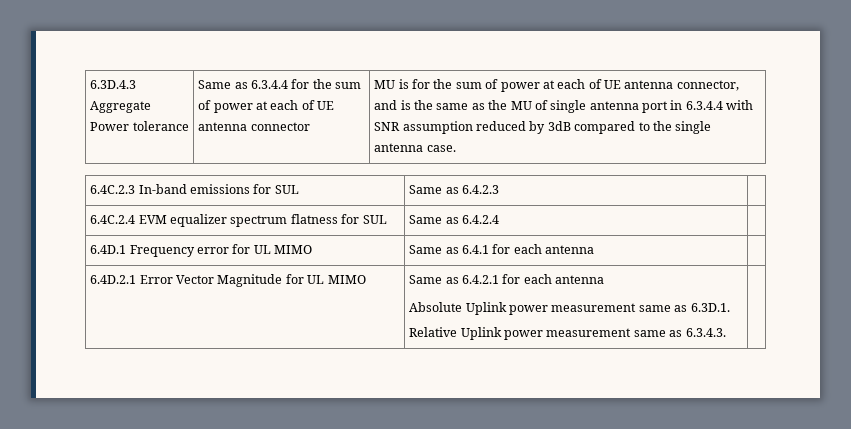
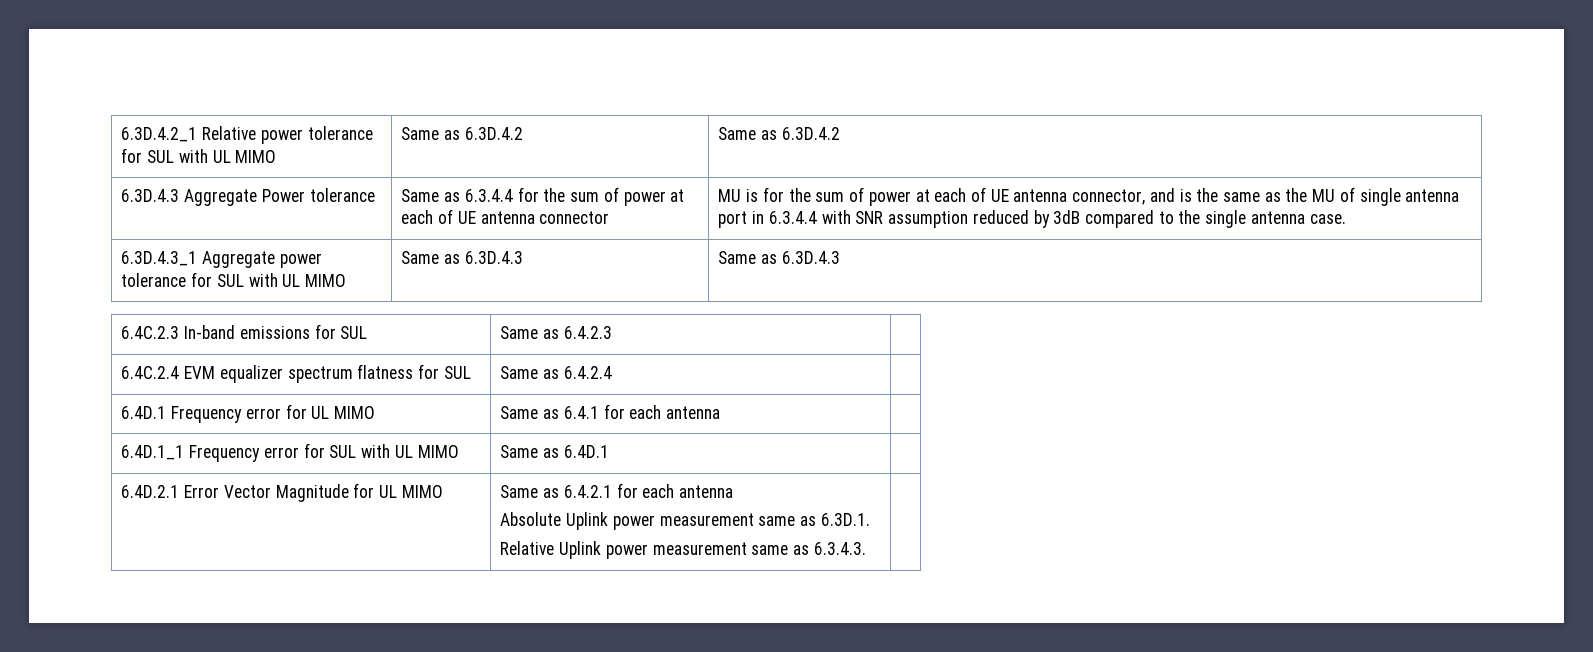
(90, 84) none -> [121,126,373,144] [121,148,277,163] [401,127,523,140] [718,127,840,140] 6.3D.4.2_1 Relative power tolerance for SUL with UL MIMO | Same as 6.3D.4.2 | Same as 6.3D.4.2 //
(456, 148) none -> [121,251,322,268] [121,272,347,287] [401,251,523,264] [718,251,840,264] // 6.3D.4.3_1 Aggregate power tolerance for SUL with UL MIMO | Same as 6.3D.4.3 | Same as 6.3D.4.3
(595, 249) none -> [121,443,459,462] [500,445,609,458] // 6.4D.1_1 Frequency error for SUL with UL MIMO | Same as 6.4D.1 |

